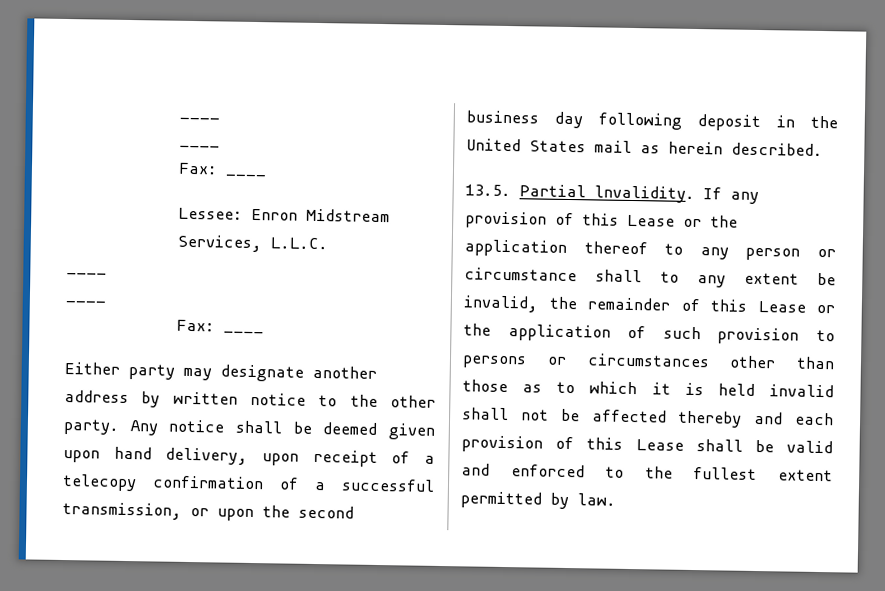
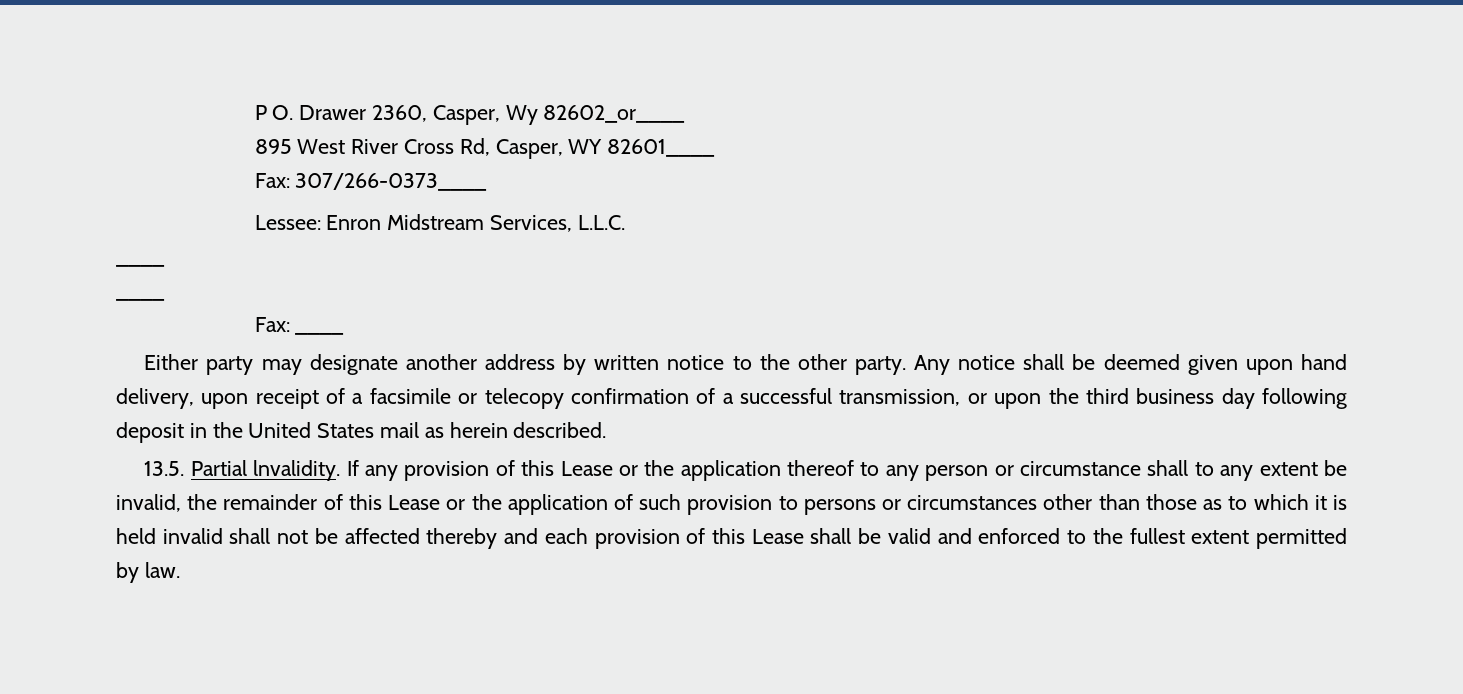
[179,116,221,121] [179,144,221,149] [178,162,267,178] ____ // ____ // Fax: ____ -> [254,105,686,125] [254,138,716,159] [254,173,488,191] P O. Drawer 2360, Casper, Wy 82602_or____ // 895 West River Cross Rd, Casper, WY 82601____ // Fax: 307/266-0373____
(435, 459) none -> [369,388,478,404] facsimile or
[298,505,354,519] second -> [1085,388,1129,404] third

